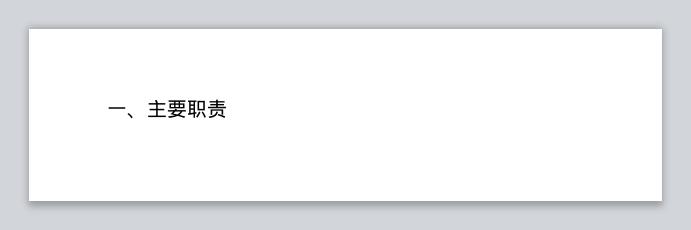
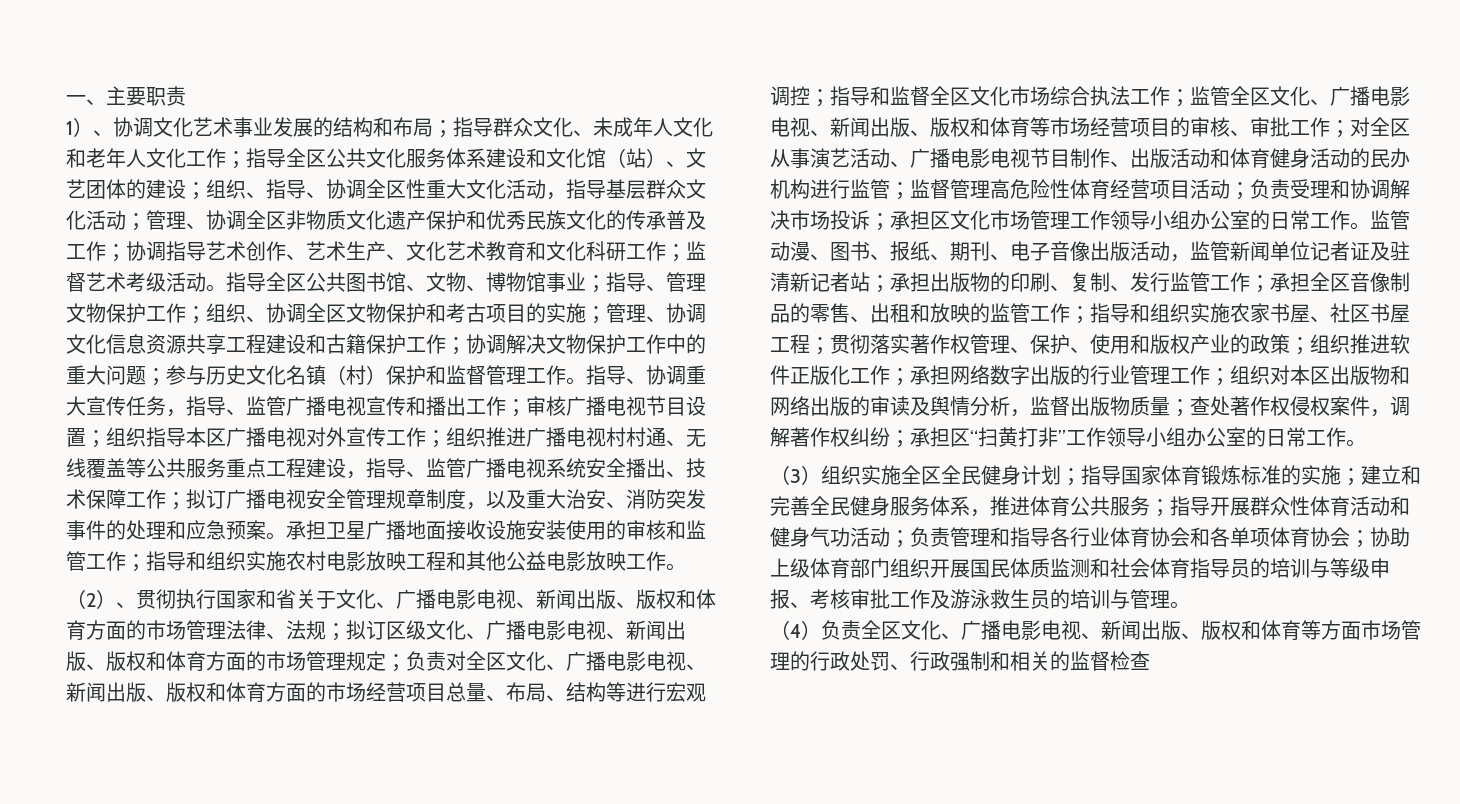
(227, 109) none -> [66,117,713,138] [66,148,706,169] [66,179,706,200] [66,210,706,231] [66,241,706,262] [66,272,706,293] [66,303,706,324] [66,334,706,355] [66,365,706,386] [66,396,706,417] [66,427,706,448] [66,458,706,479] [66,489,706,510] [66,520,706,540] [66,551,686,572] [66,589,716,609] [66,620,686,641] [66,651,706,672] [66,682,706,702] [770,86,1410,107] [770,117,1410,138] [770,148,1410,168] [770,179,1410,200] [770,210,1410,231] [770,241,1410,262] [770,272,1410,293] [770,303,1410,324] [770,334,1410,355] [770,365,1410,386] [770,396,1410,417] [770,427,1366,448] [770,465,1421,486] [770,496,1410,517] [770,527,1410,548] [770,558,1390,578] [770,589,1190,609] [770,620,1421,640] [770,651,1150,671] // 1）、协调文化艺术事业发展的结构和布局；指导群众文化、未成年人文化和老年人文化工作；指导全区公共文化服务体系建设和文化馆（站）、文艺团体的建设；组织、指导、协调全区性重大文化活动，指导基层群众文化活动；管理、协调全区非物质文化遗产保护和优秀民族文化的传承普及工作；协调指导艺术创作、艺术生产、文化艺术教育和文化科研工作；监督艺术考级活动。指导全区公共图书馆、文物、博物馆事业；指导、管理文物保护工作；组织、协调全区文物保护和考古项目的实施；管理、协调文化信息资源共享工程建设和古籍保护工作；协调解决文物保护工作中的重大问题；参与历史文化名镇（村）保护和监督管理工作。指导、协调重大宣传任务，指导、监管广播电视宣传和播出工作；审核广播电视节目设置；组织指导本区广播电视对外宣传工作；组织推进广播电视村村通、无线覆盖等公共服务重点工程建设，指导、监管广播电视系统安全播出、技术保障工作；拟订广播电视安全管理规章制度，以及重大治安、消防突发事件的处理和应急预案。承担卫星广播地面接收设施安装使用的审核和监管工作；指导和组织实施农村电影放映工程和其他公益电影放映工作。 // （2）、贯彻执行国家和省关于文化、广播电影电视、新闻出版、版权和体育方面的市场管理法律、法规；拟订区级文化、广播电影电视、新闻出版、版权和体育方面的市场管理规定；负责对全区文化、广播电影电视、新闻出版、版权和体育方面的市场经营项目总量、布局、结构等进行宏观调控；指导和监督全区文化市场综合执法工作；监管全区文化、广播电影电视、新闻出版、版权和体育等市场经营项目的审核、审批工作；对全区从事演艺活动、广播电影电视节目制作、出版活动和体育健身活动的民办机构进行监管；监督管理高危险性体育经营项目活动；负责受理和协调解决市场投诉；承担区文化市场管理工作领导小组办公室的日常工作。监管动漫、图书、报纸、期刊、电子音像出版活动，监管新闻单位记者证及驻清新记者站；承担出版物的印刷、复制、发行监管工作；承担全区音像制品的零售、出租和放映的监管工作；指导和组织实施农家书屋、社区书屋工程；贯彻落实著作权管理、保护、使用和版权产业的政策；组织推进软件正版化工作；承担网络数字出版的行业管理工作；组织对本区出版物和网络出版的审读及舆情分析，监督出版物质量；查处著作权侵权案件，调解著作权纠纷；承担区“扫黄打非”工作领导小组办公室的日常工作。 // （3）组织实施全区全民健身计划；指导国家体育锻炼标准的实施；建立和完善全民健身服务体系，推进体育公共服务；指导开展群众性体育活动和健身气功活动；负责管理和指导各行业体育协会和各单项体育协会；协助上级体育部门组织开展国民体质监测和社会体育指导员的培训与等级申报、考核审批工作及游泳救生员的培训与管理。 // （4）负责全区文化、广播电影电视、新闻出版、版权和体育等方面市场管理的行政处罚、行政强制和相关的监督检查

